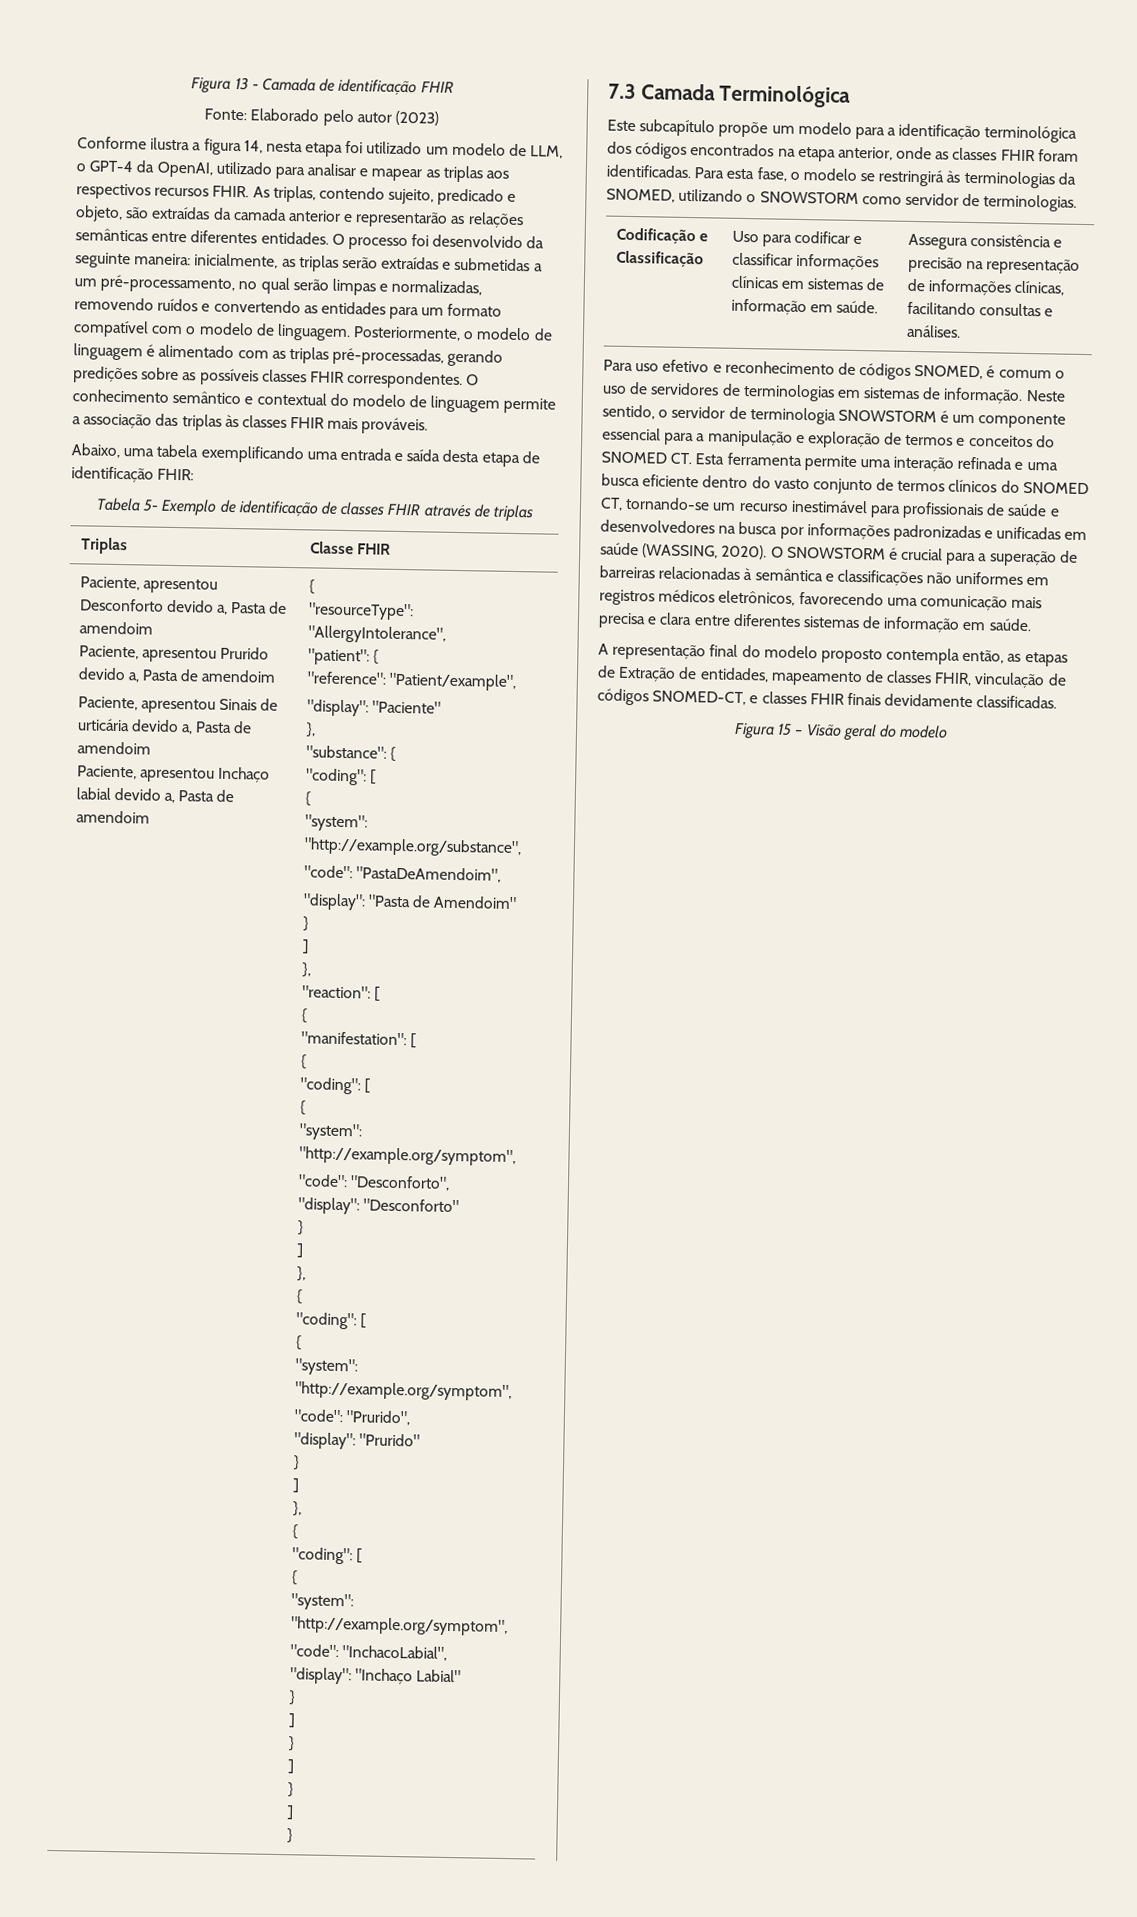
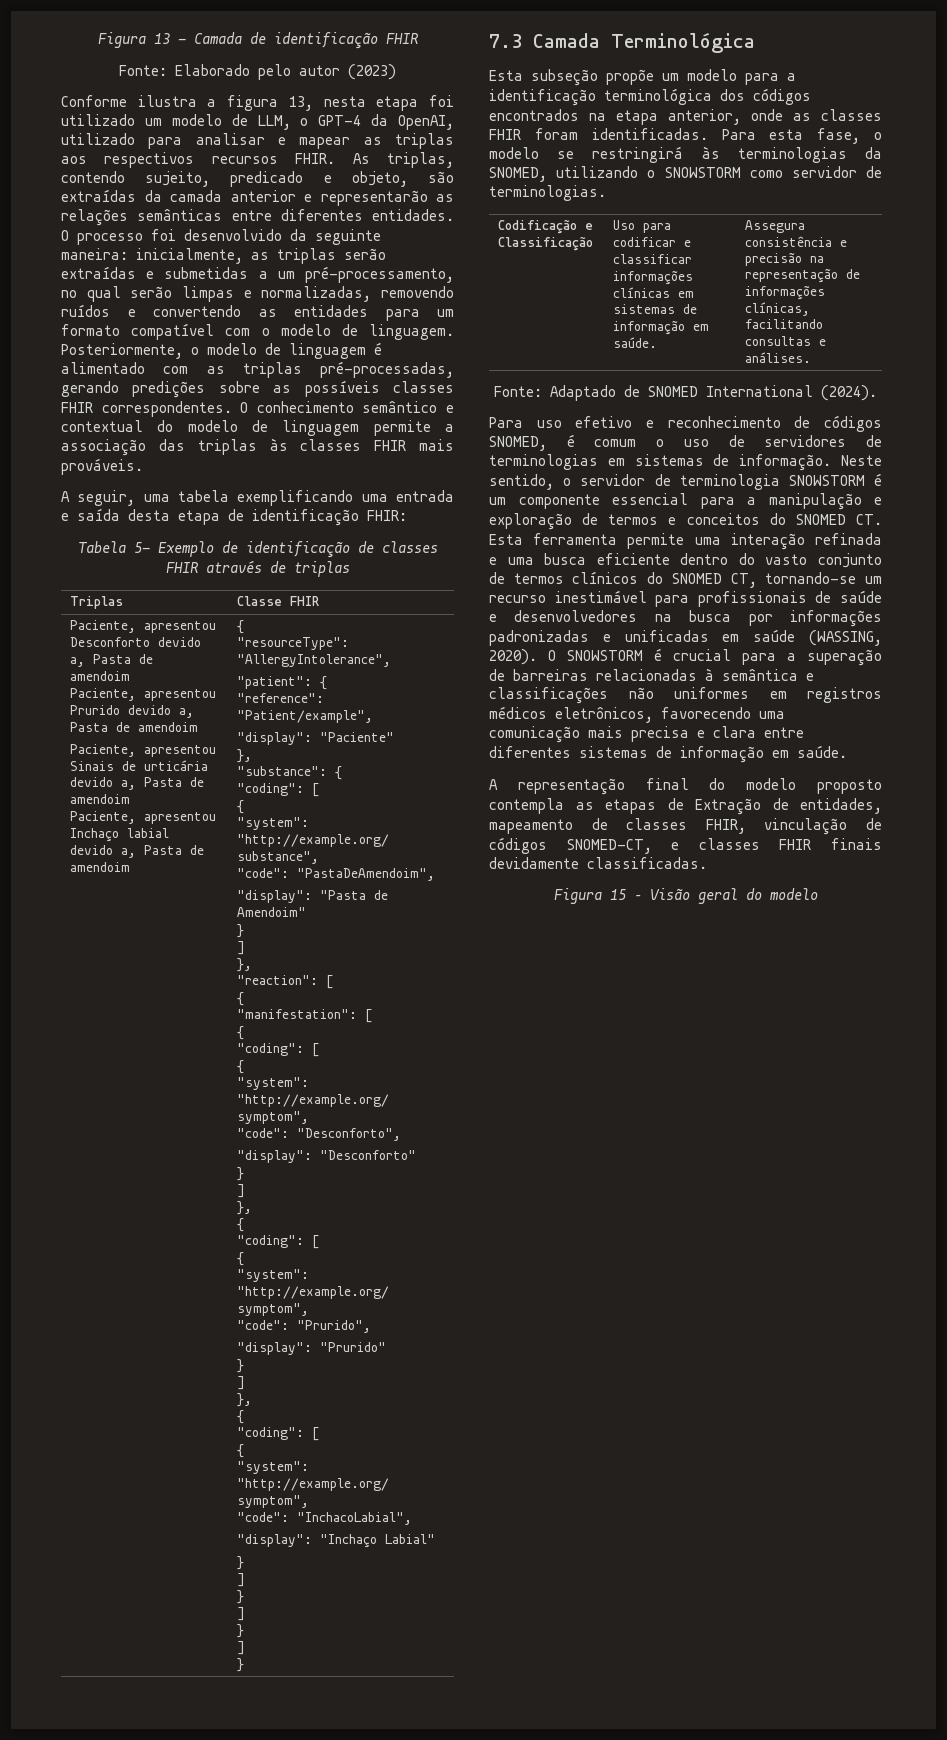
[243,140,263,154] 14, -> [288,96,313,111] 13,
[71,443,120,459] Abaixo, -> [61,490,136,506] A seguir,
[607,119,716,137] Este subcapítulo -> [489,69,598,86] Esta subseção
(961, 331) none -> [494,385,877,401] // Fonte: Adaptado de SNOMED International (2024).
[962,649,1005,664] então, -> (564, 806) none

